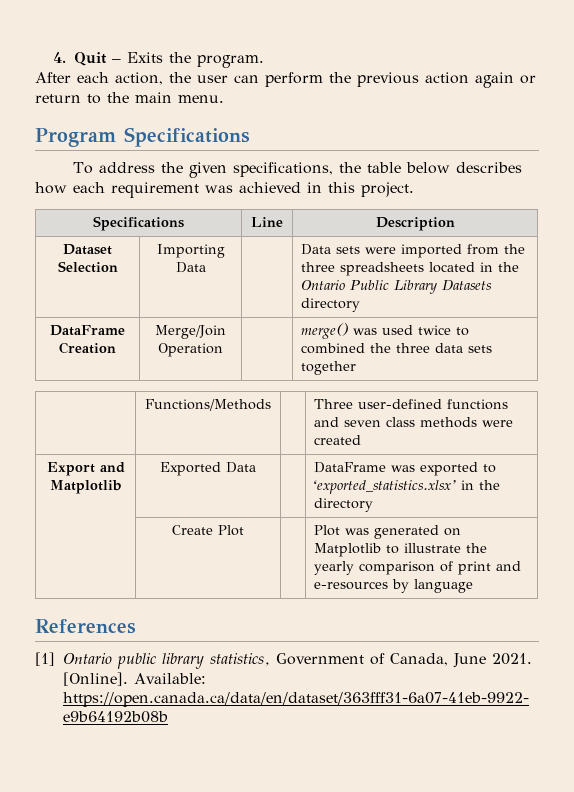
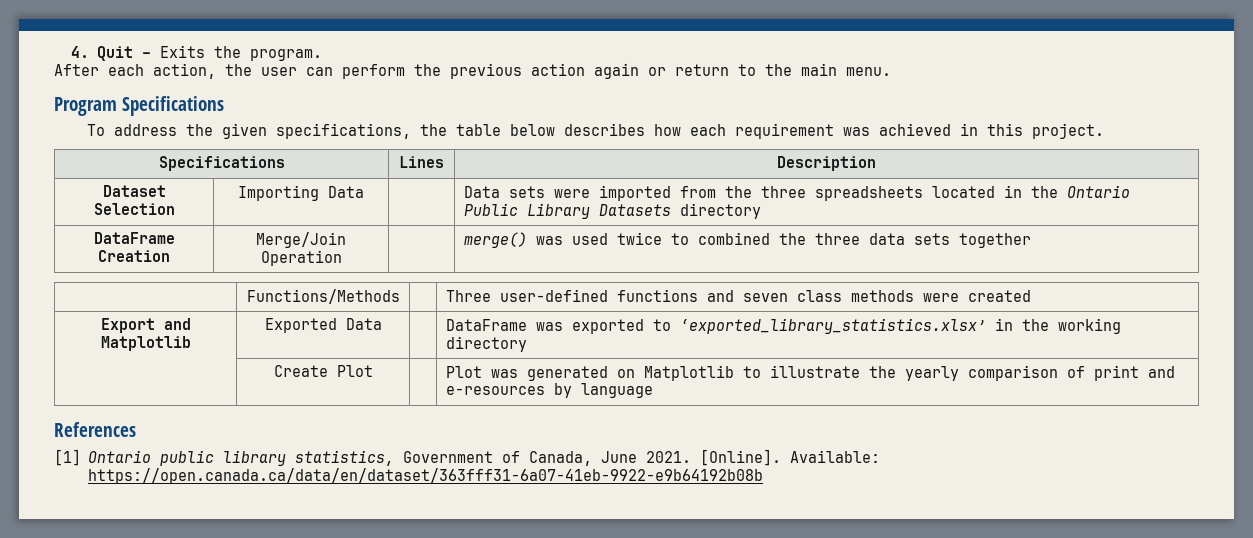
[250,217,283,227] Line -> [399,156,444,168] Lines
[313,480,500,494] ‘exported_statistics.xlsx’ in the -> [679,318,1121,334] ‘exported_library_statistics.xlsx’ in the working

